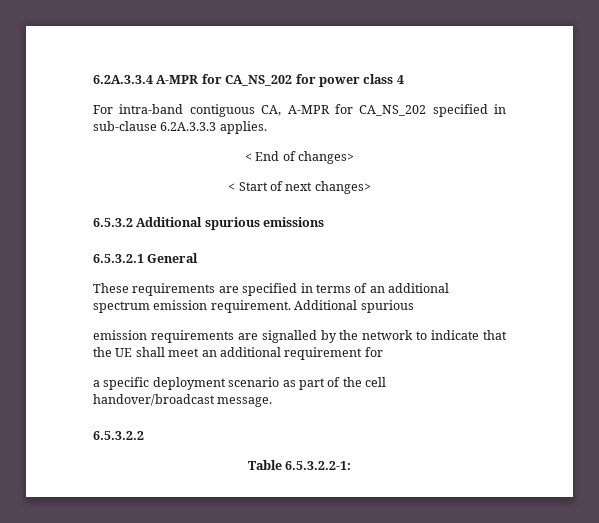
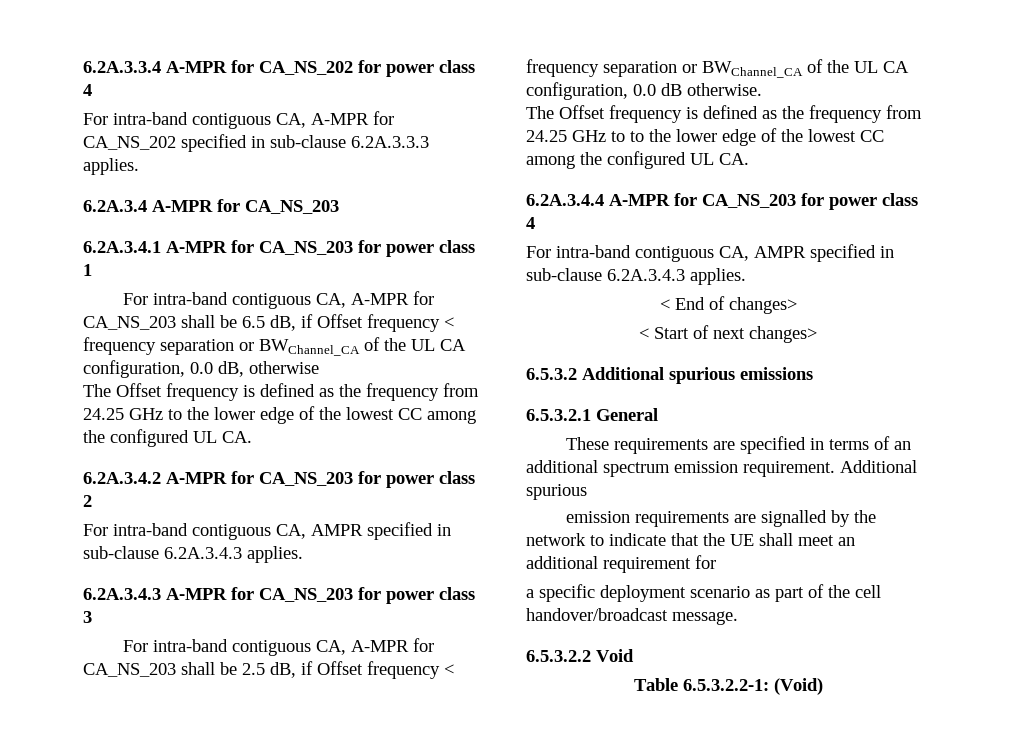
(267, 127) none -> [83,199,339,214] [83,240,475,257] [83,264,92,276] [123,291,435,309] [83,314,454,332] [83,337,466,356] [83,360,319,378] [83,383,479,401] [83,406,476,424] [83,429,252,447] [83,471,475,488] [83,495,92,507] [83,522,451,540] [83,546,303,563] [83,587,475,604] [83,611,92,623] [123,638,435,656] [83,661,454,679] [526,59,909,78] [526,82,762,100] [526,105,922,123] [526,128,884,146] [526,151,749,169] [526,193,918,210] [526,217,535,229] [526,244,894,262] [526,268,746,285] // 6.2A.3.4 A-MPR for CA_NS_203 // 6.2A.3.4.1 A-MPR for CA_NS_203 for power class 1 // For intra-band contiguous CA, A-MPR for CA_NS_203 shall be 6.5 dB, if Offset frequency < frequency separation or BWChannel_CA of the UL CA configuration, 0.0 dB, otherwise // The Offset frequency is defined as the frequency from 24.25 GHz to the lower edge of the lowest CC among the configured UL CA. // 6.2A.3.4.2 A-MPR for CA_NS_203 for power class 2 // For intra-band contiguous CA, AMPR specified in sub-clause 6.2A.3.4.3 applies. // 6.2A.3.4.3 A-MPR for CA_NS_203 for power class 3 // For intra-band contiguous CA, A-MPR for CA_NS_203 shall be 2.5 dB, if Offset frequency < frequency separation or BWChannel_CA of the UL CA configuration, 0.0 dB otherwise. // The Offset frequency is defined as the frequency from 24.25 GHz to to the lower edge of the lowest CC among the configured UL CA. // 6.2A.3.4.4 A-MPR for CA_NS_203 for power class 4 // For intra-band contiguous CA, AMPR specified in sub-clause 6.2A.3.4.3 applies.
(144, 435) none -> [596,649,634,662] Void
(352, 465) none -> [773,678,823,695] (Void)

